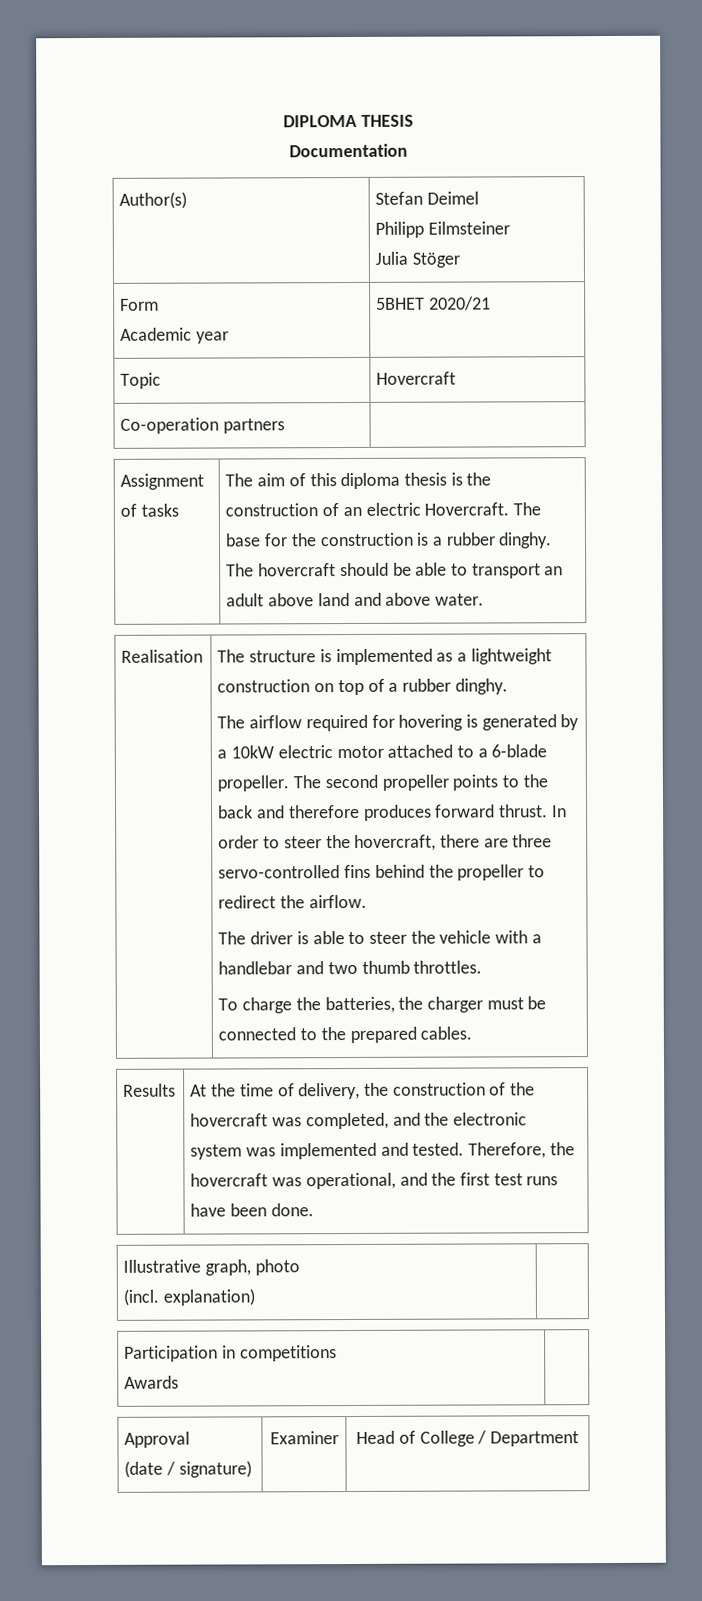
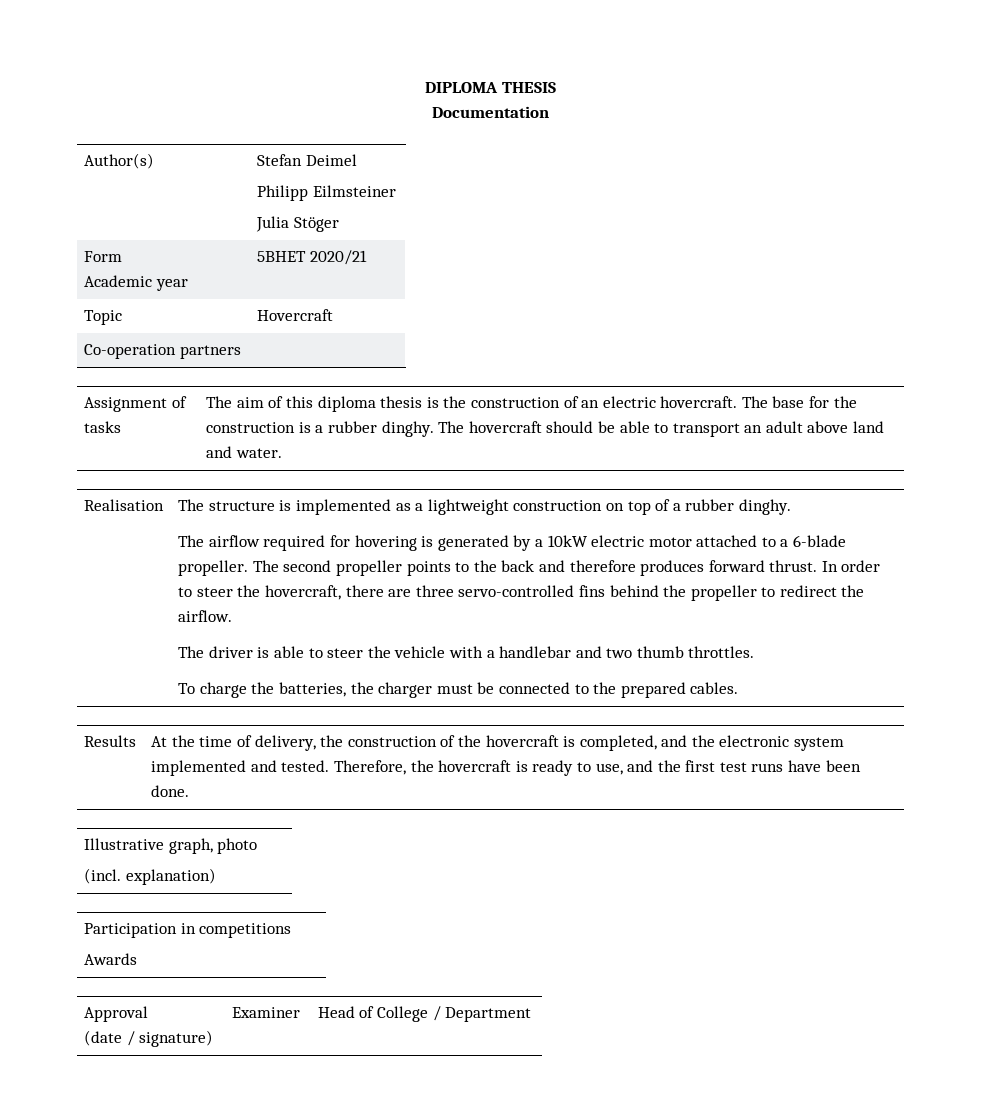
[424,502,510,516] Hovercraft. -> [660,396,738,408] hovercraft.
[385,592,432,606] above -> (233, 452) none
[272,1117,303,1127] was -> [563,736,576,747] is
[246,1147,277,1157] was -> (845, 744) none
[272,1172,396,1190] was operational, -> [515,760,623,776] is ready to use,

